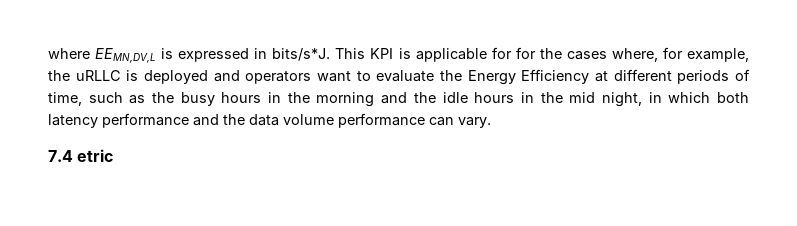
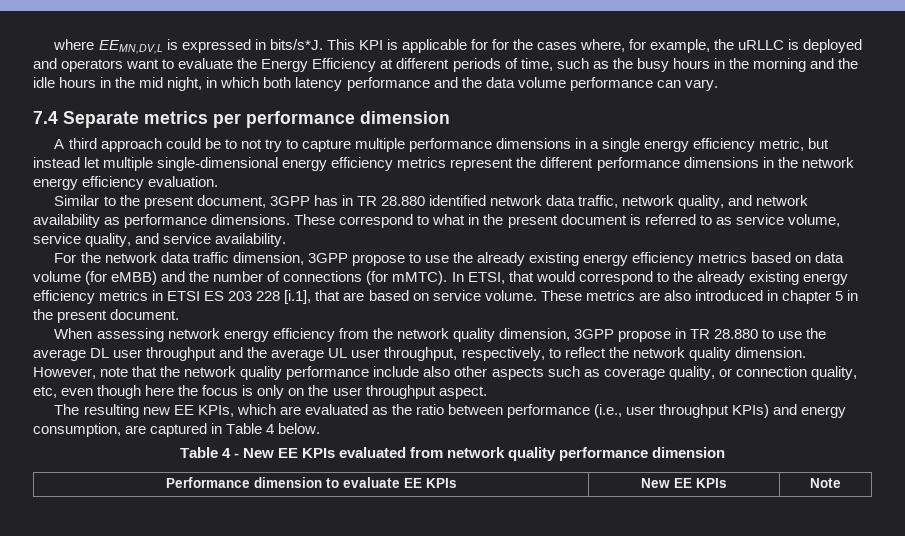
[77,149,114,162] etric -> [63,111,450,128] [54,138,830,152] [33,157,854,171] [33,176,219,190] [54,195,809,209] [33,214,840,228] [33,233,287,247] [54,252,845,266] [33,271,848,285] [33,290,859,304] [33,309,180,323] [54,328,827,342] [33,347,806,361] [33,366,857,380] [33,385,487,399] [54,404,847,418] [33,423,321,437] [179,447,726,461] [165,477,457,488] [641,478,727,488] [810,478,841,488] Separate metrics per performance dimension // A third approach could be to not try to capture multiple performance dimensions in a single energy efficiency metric, but instead let multiple single-dimensional energy efficiency metrics represent the different performance dimensions in the network energy efficiency evaluation. // Similar to the present document, 3GPP has in TR 28.880 identified network data traffic, network quality, and network availability as performance dimensions. These correspond to what in the present document is referred to as service volume, service quality, and service availability. // For the network data traffic dimension, 3GPP propose to use the already existing energy efficiency metrics based on data volume (for eMBB) and the number of connections (for mMTC). In ETSI, that would correspond to the already existing energy efficiency metrics in ETSI ES 203 228 [i.1], that are based on service volume. These metrics are also introduced in chapter 5 in the present document. // When assessing network energy efficiency from the network quality dimension, 3GPP propose in TR 28.880 to use the average DL user throughput and the average UL user throughput, respectively, to reflect the network quality dimension. However, note that the network quality performance include also other aspects such as coverage quality, or connection quality, etc, even though here the focus is only on the user throughput aspect. // The resulting new EE KPIs, which are evaluated as the ratio between performance (i.e., user throughput KPIs) and energy consumption, are captured in Table 4 below. // Table 4 - New EE KPIs evaluated from network quality performance dimension // Performance dimension to evaluate EE KPIs | New EE KPIs | Note

